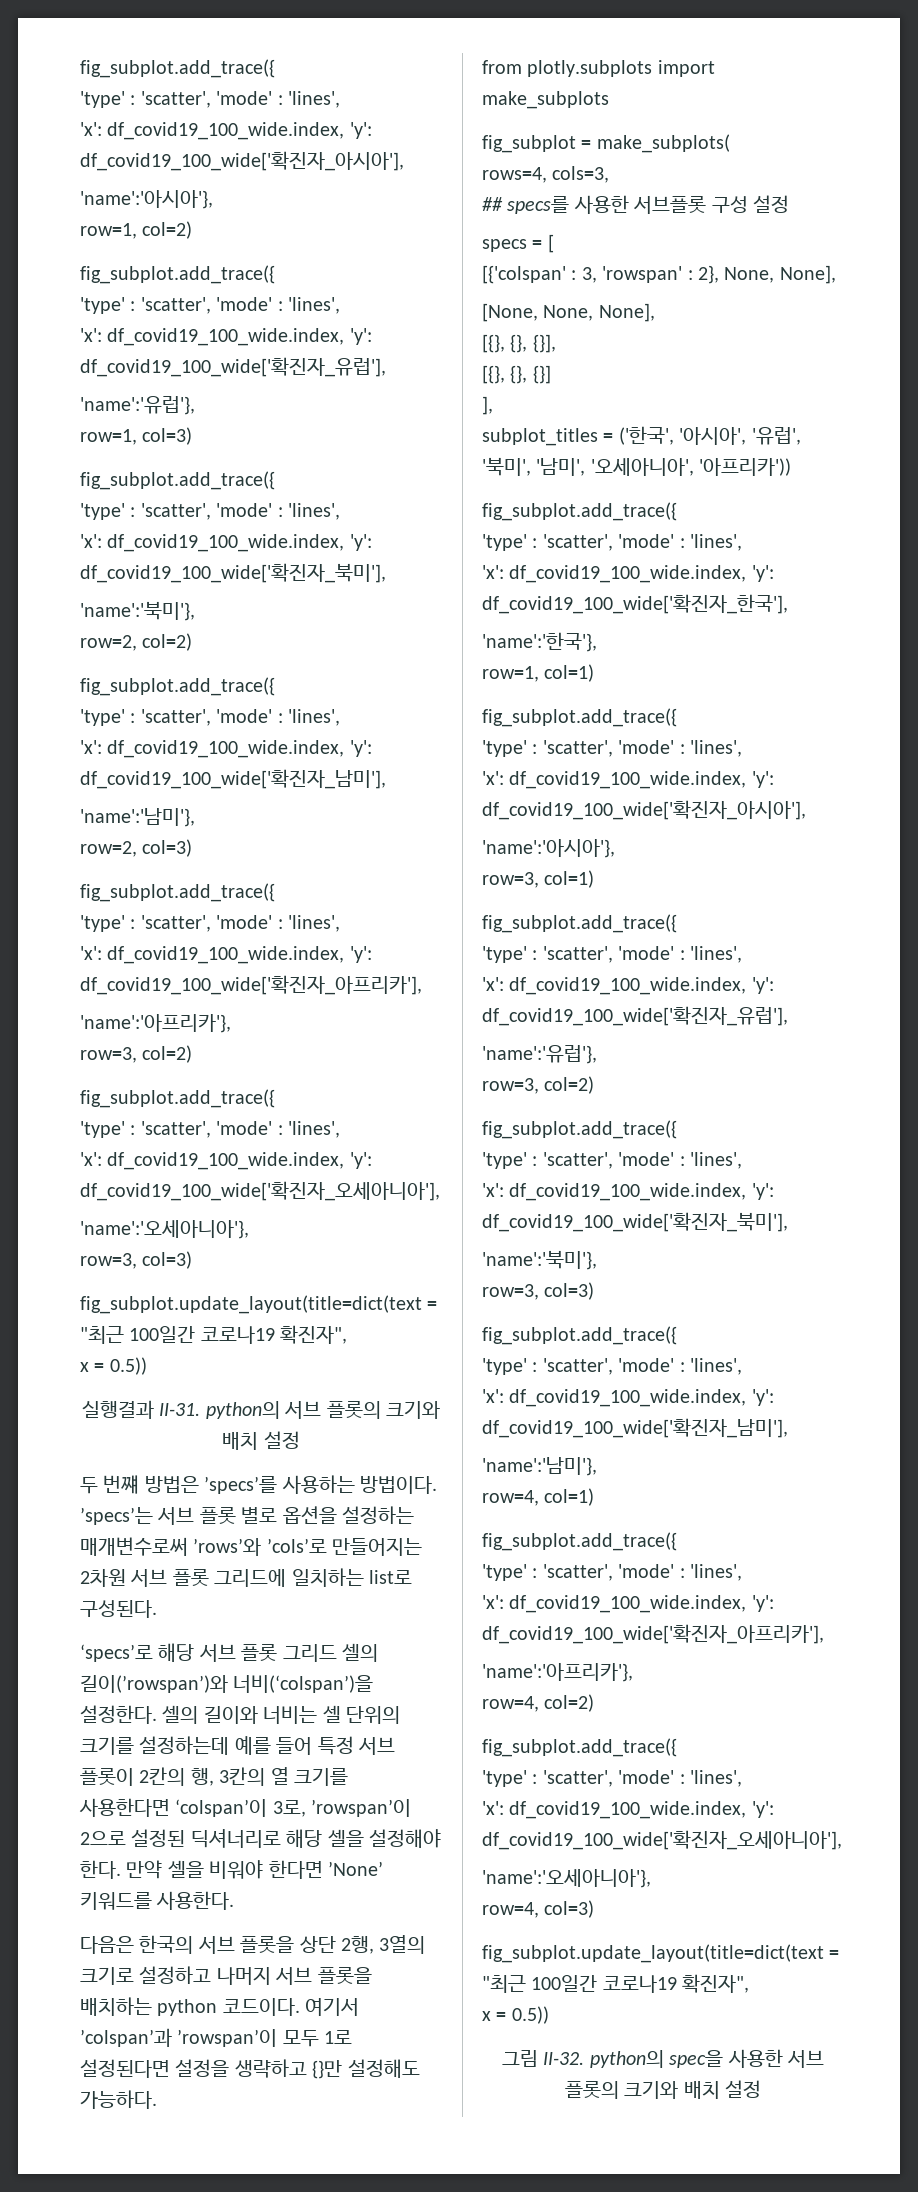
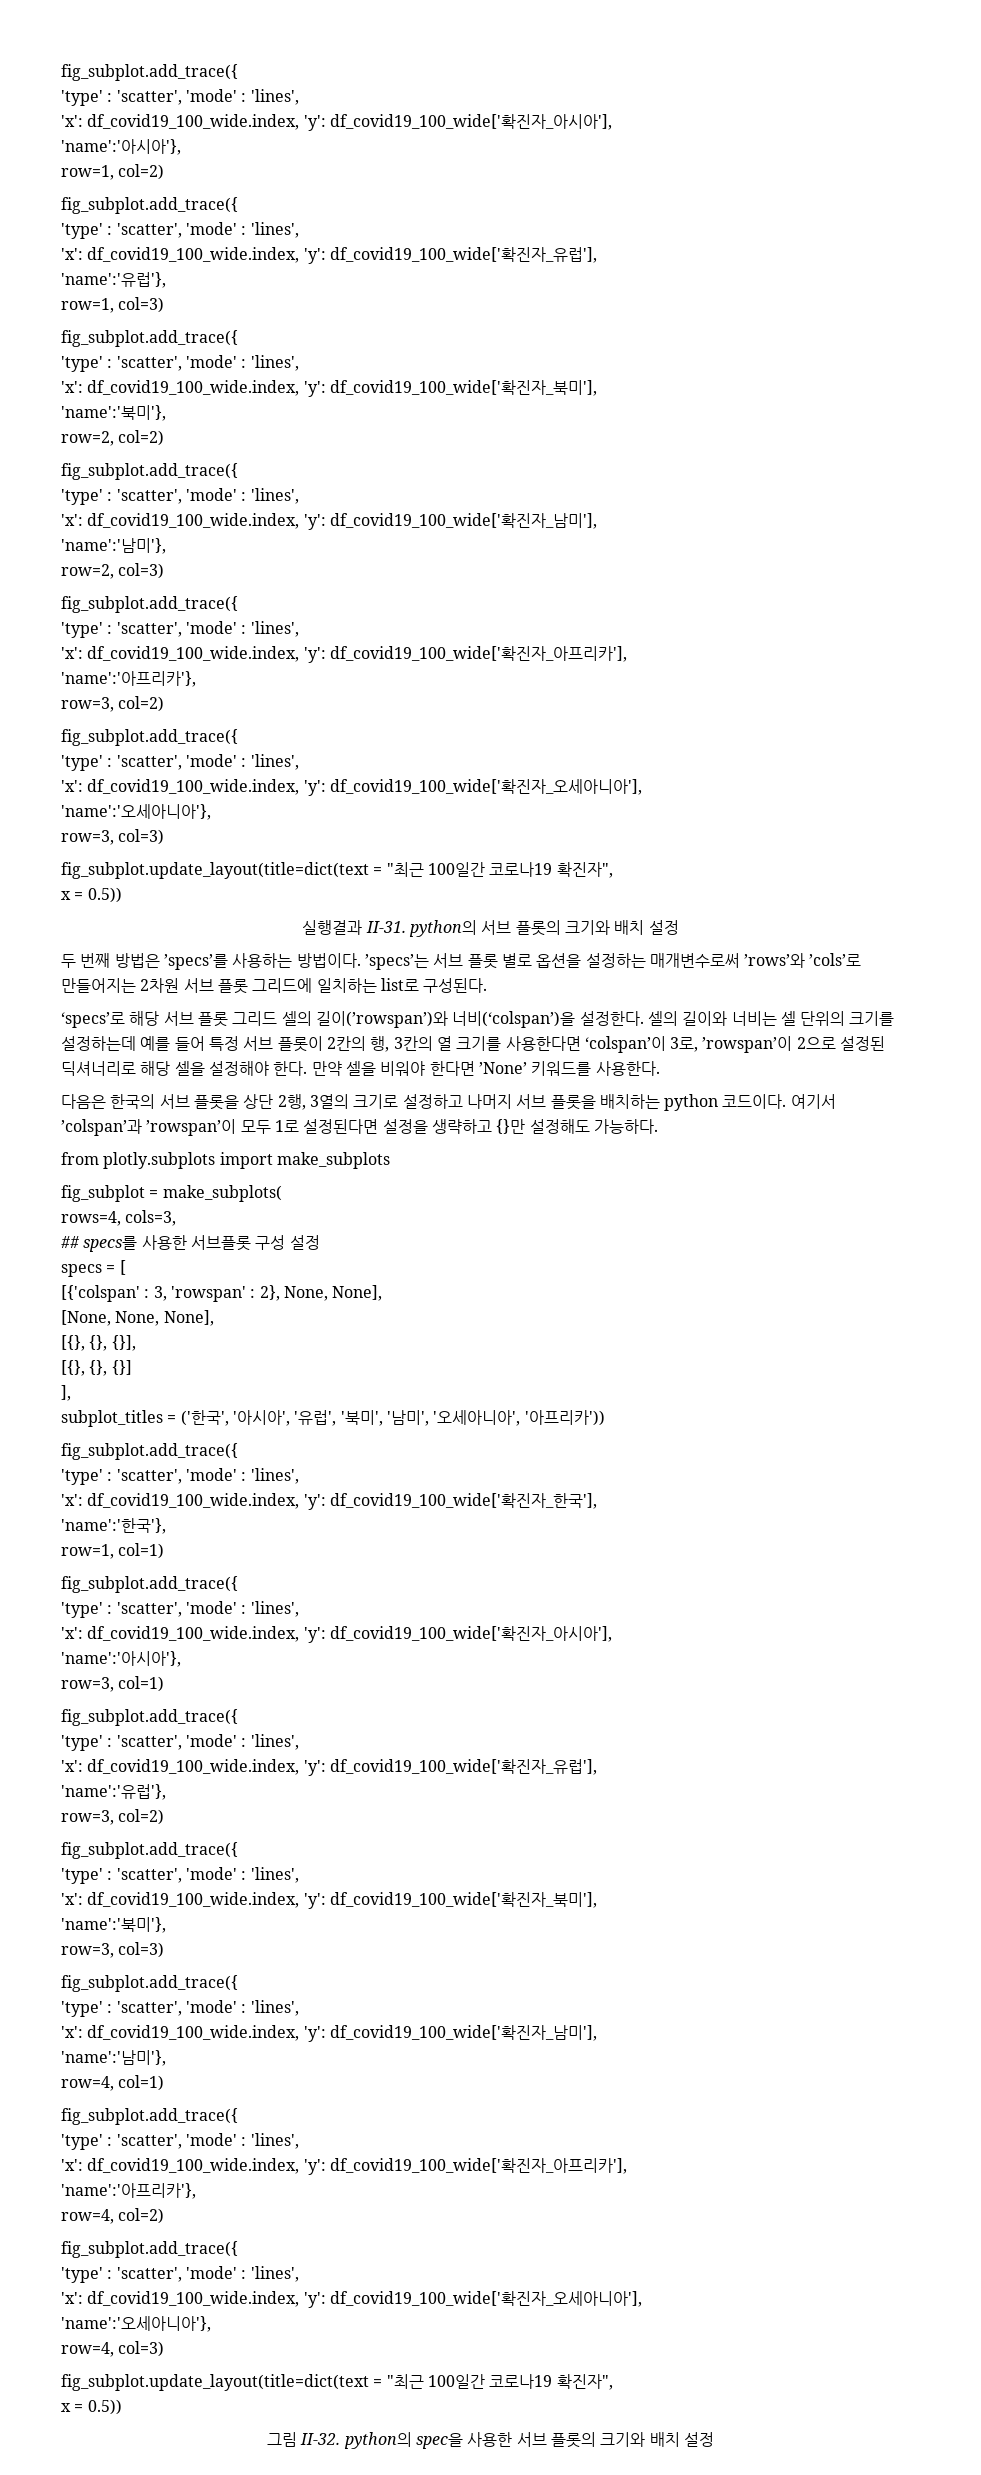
[103,1475,140,1494] 번쨰 -> [80,953,111,968] 번째

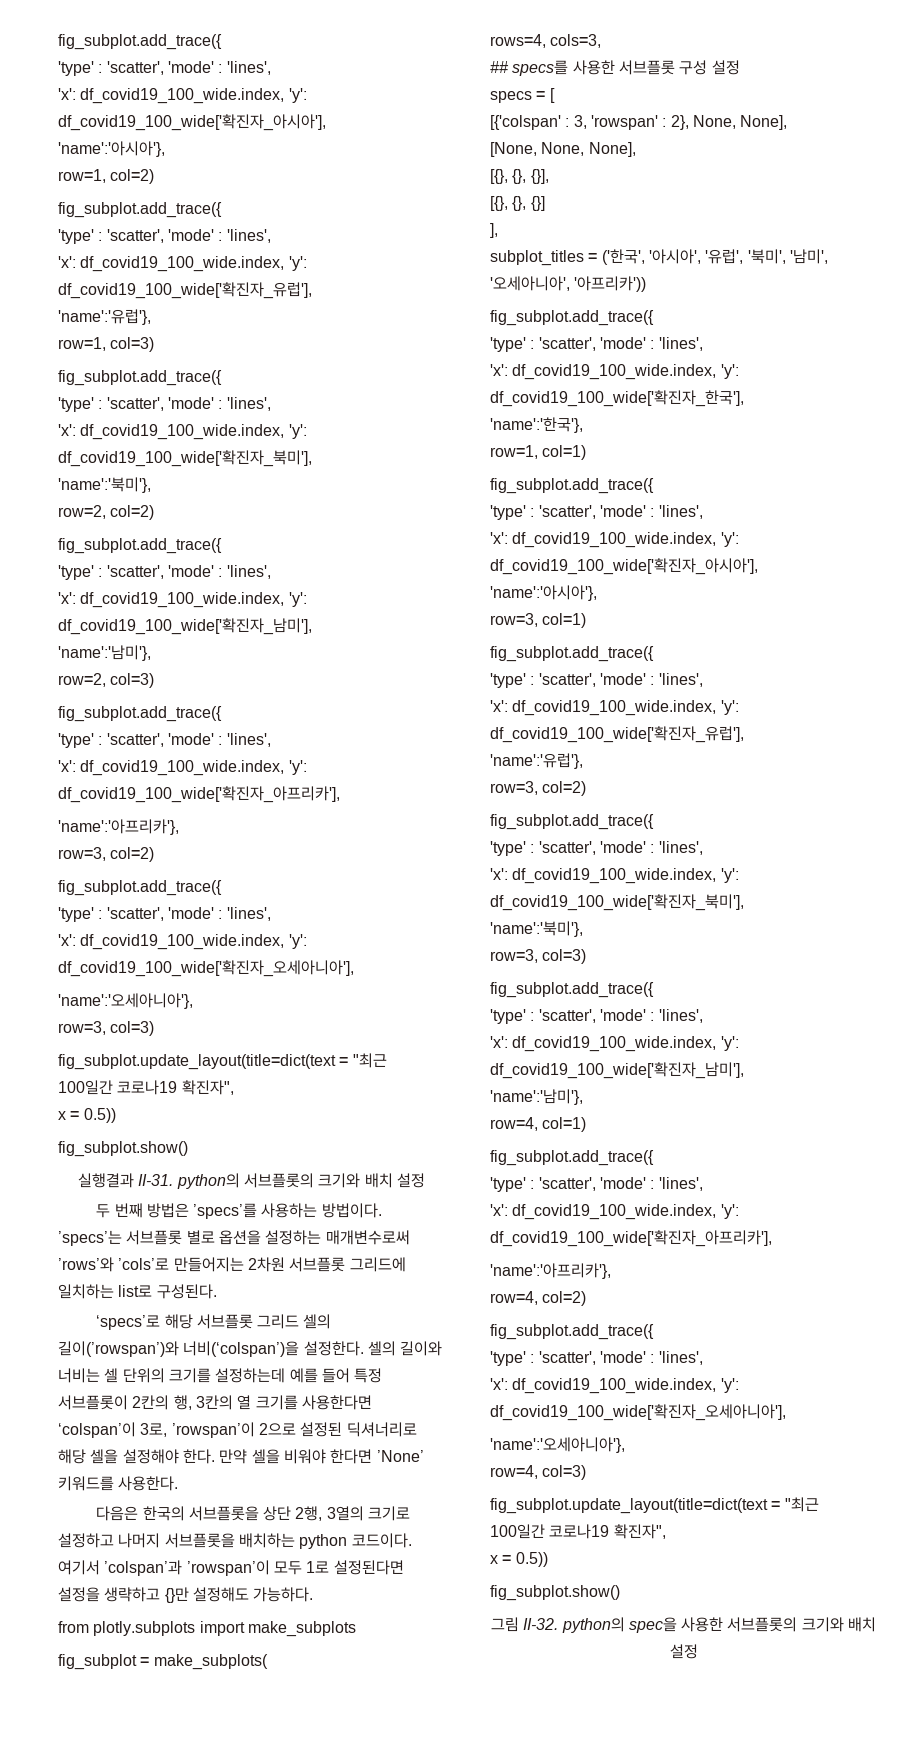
(122, 895) none -> [58,1141,188,1157] // fig_subplot.show()
[481,920,561,936] 서브 플롯의 -> [244,1173,314,1188] 서브플롯의
[433,953,498,969] 서브 플롯 -> [126,1230,183,1245] 서브플롯
[183,978,248,994] 서브 플롯 -> [289,1257,346,1272] 서브플롯
[163,1011,228,1027] 서브 플롯 -> [196,1314,253,1329] 서브플롯
[243,1036,323,1052] 서브 플롯이 -> [58,1395,128,1410] 서브플롯이
[159,1094,239,1110] 서브 플롯을 -> [188,1506,259,1521] 서브플롯을
[516,1094,596,1110] 서브 플롯을 -> [164,1533,235,1548] 서브플롯을
(122, 2407) none -> [490,1585,620,1601] // fig_subplot.show()
[516,2432,596,2448] 서브 플롯의 -> [727,1617,798,1632] 서브플롯의

